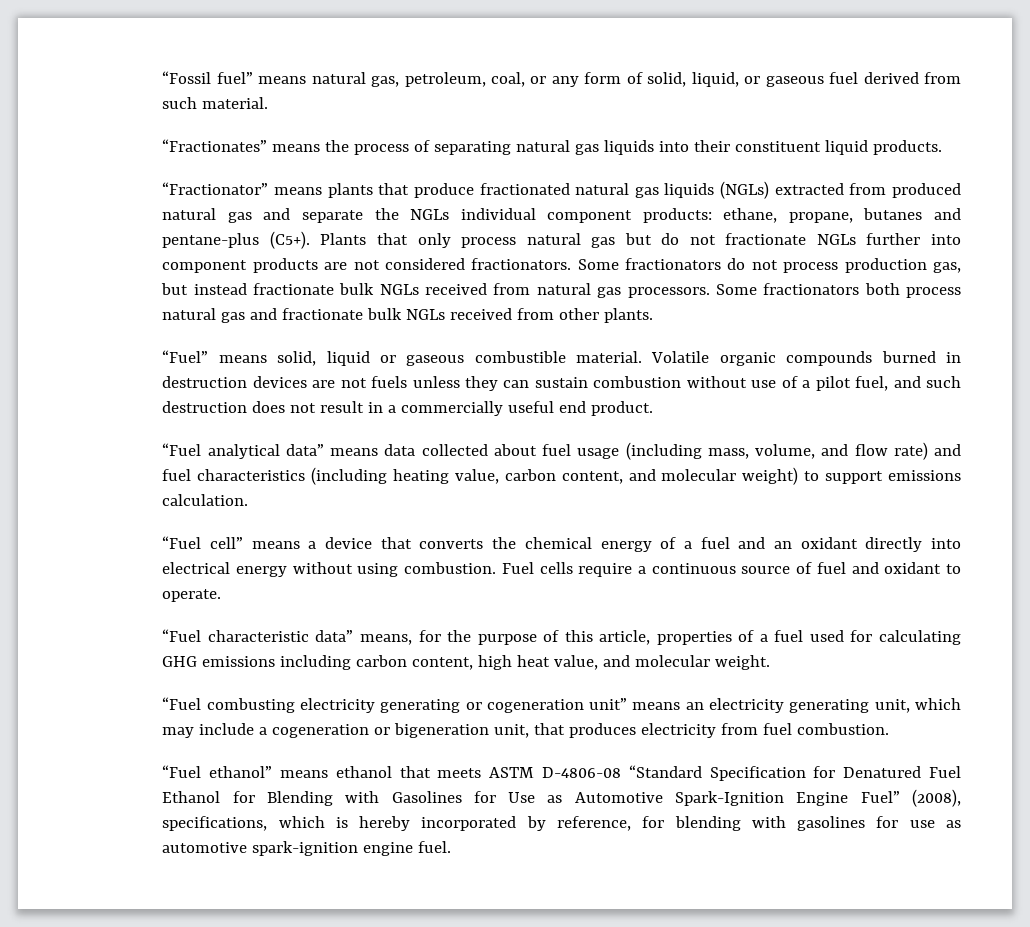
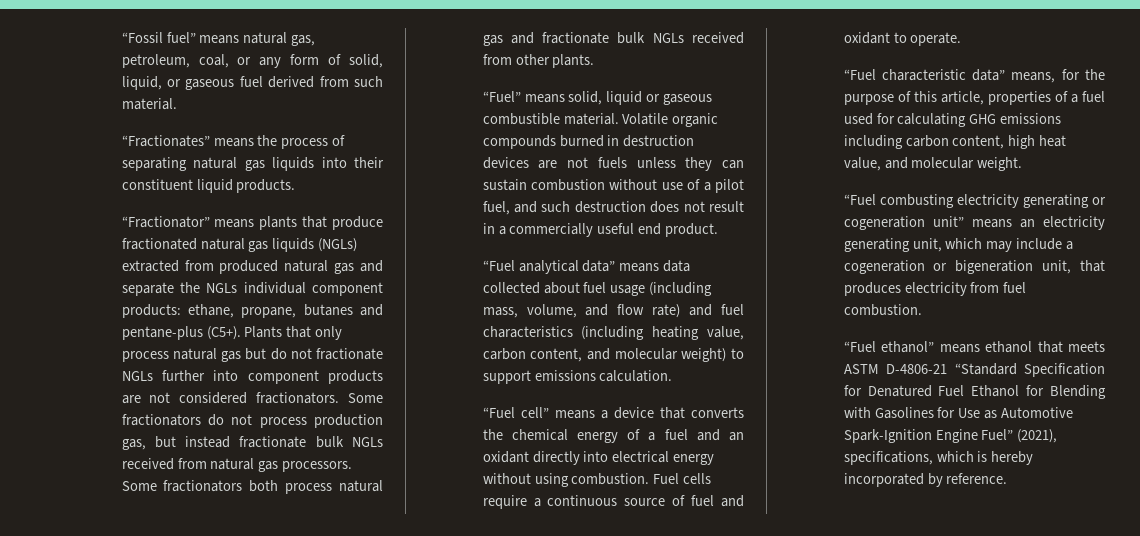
[541,767,621,778] D-4806-08 -> [886,364,948,374] D-4806-21
[911,789,961,807] (2008), -> [1017,429,1058,443] (2021),
[557,816,961,831] [162,841,452,856] reference, for blending with gasolines for use as automotive spark-ignition engine fuel. -> [946,473,1008,484] reference.

